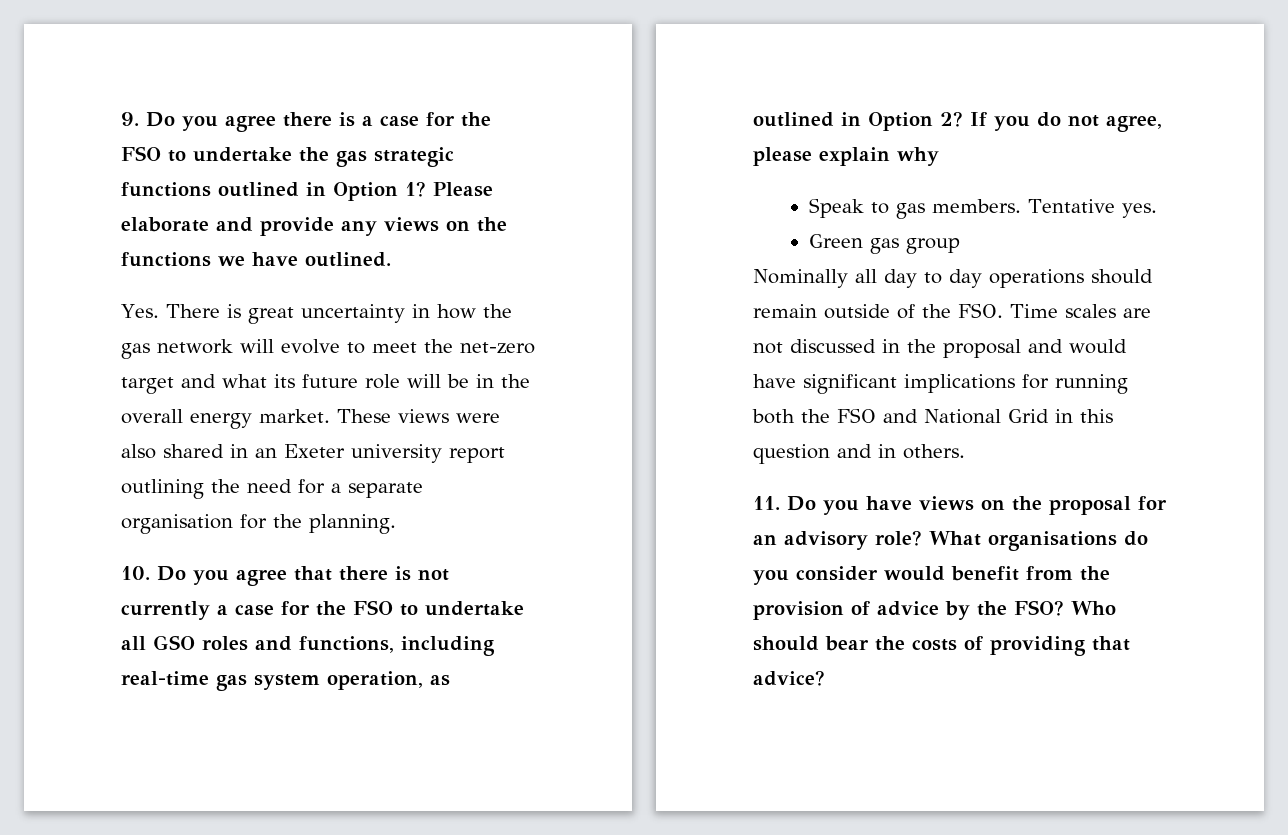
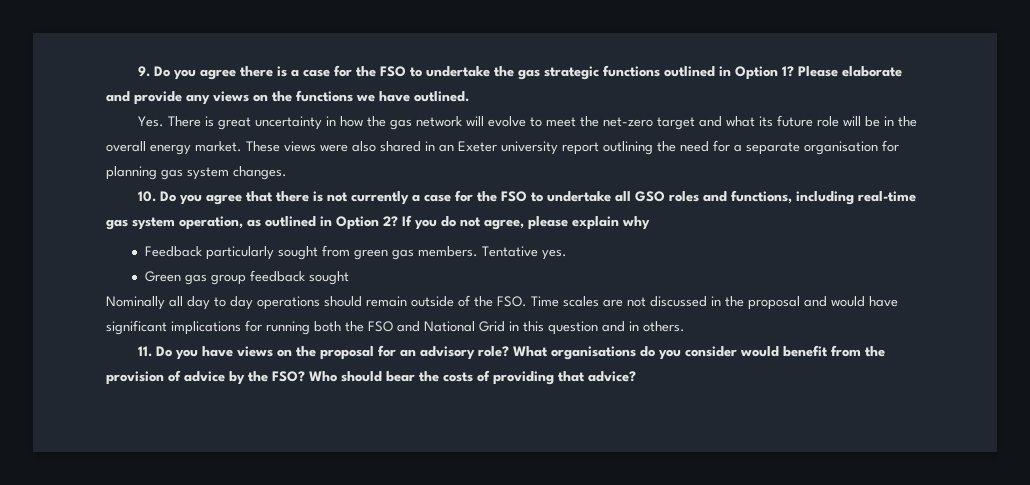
[273,514,396,534] the planning. -> [106,166,287,180] planning gas system changes.
[809,198,890,218] Speak to -> [145,245,389,260] Feedback particularly sought from green
(961, 246) none -> [250,270,350,285] feedback sought

